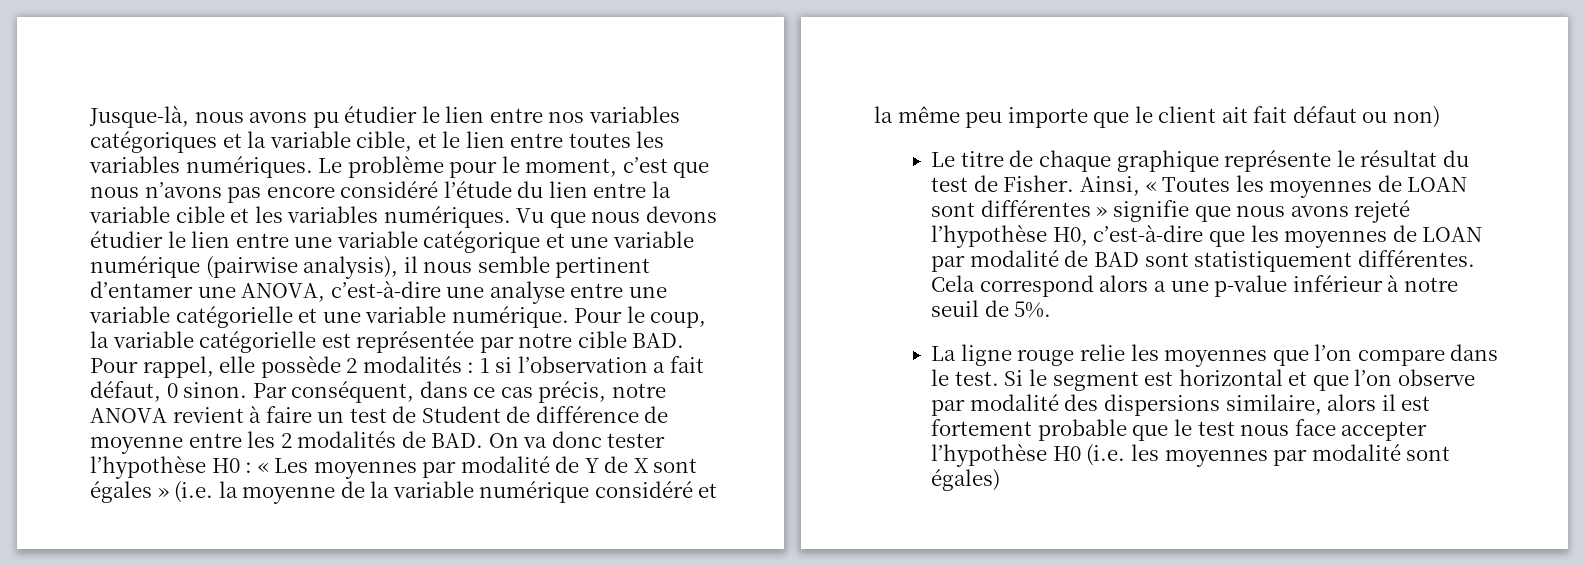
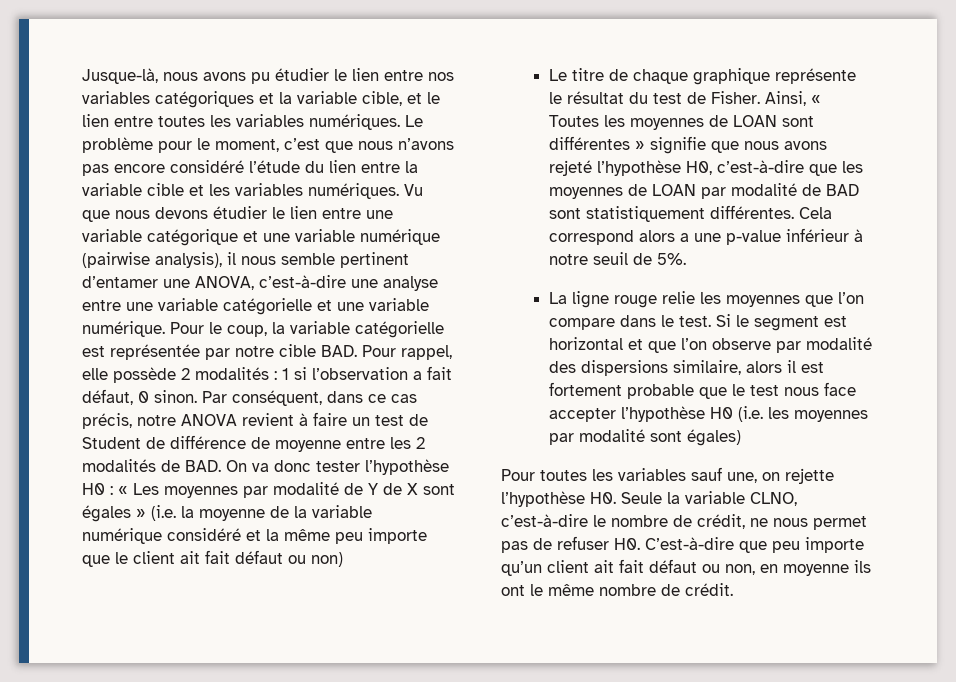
(1001, 480) none -> [501,467,834,484] [501,491,797,507] [501,514,867,530] [501,536,864,553] [501,559,871,576] [501,583,733,596] // Pour toutes les variables sauf une, on rejette l’hypothèse H0. Seule la variable CLNO, c’est-à-dire le nombre de crédit, ne nous permet pas de refuser H0. C’est-à-dire que peu importe qu’un client ait fait défaut ou non, en moyenne ils ont le même nombre de crédit.

